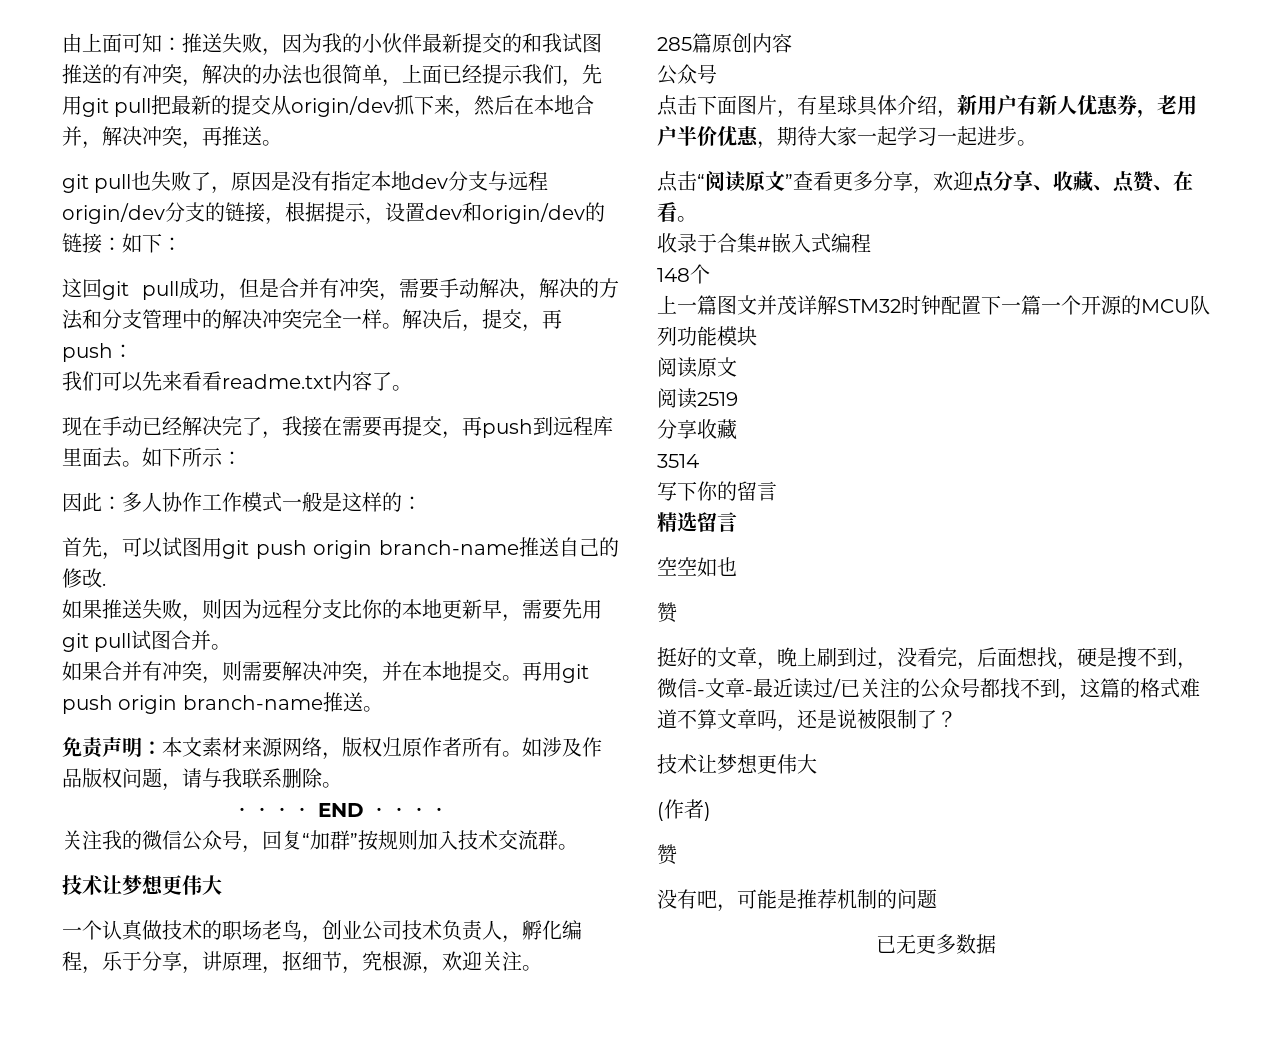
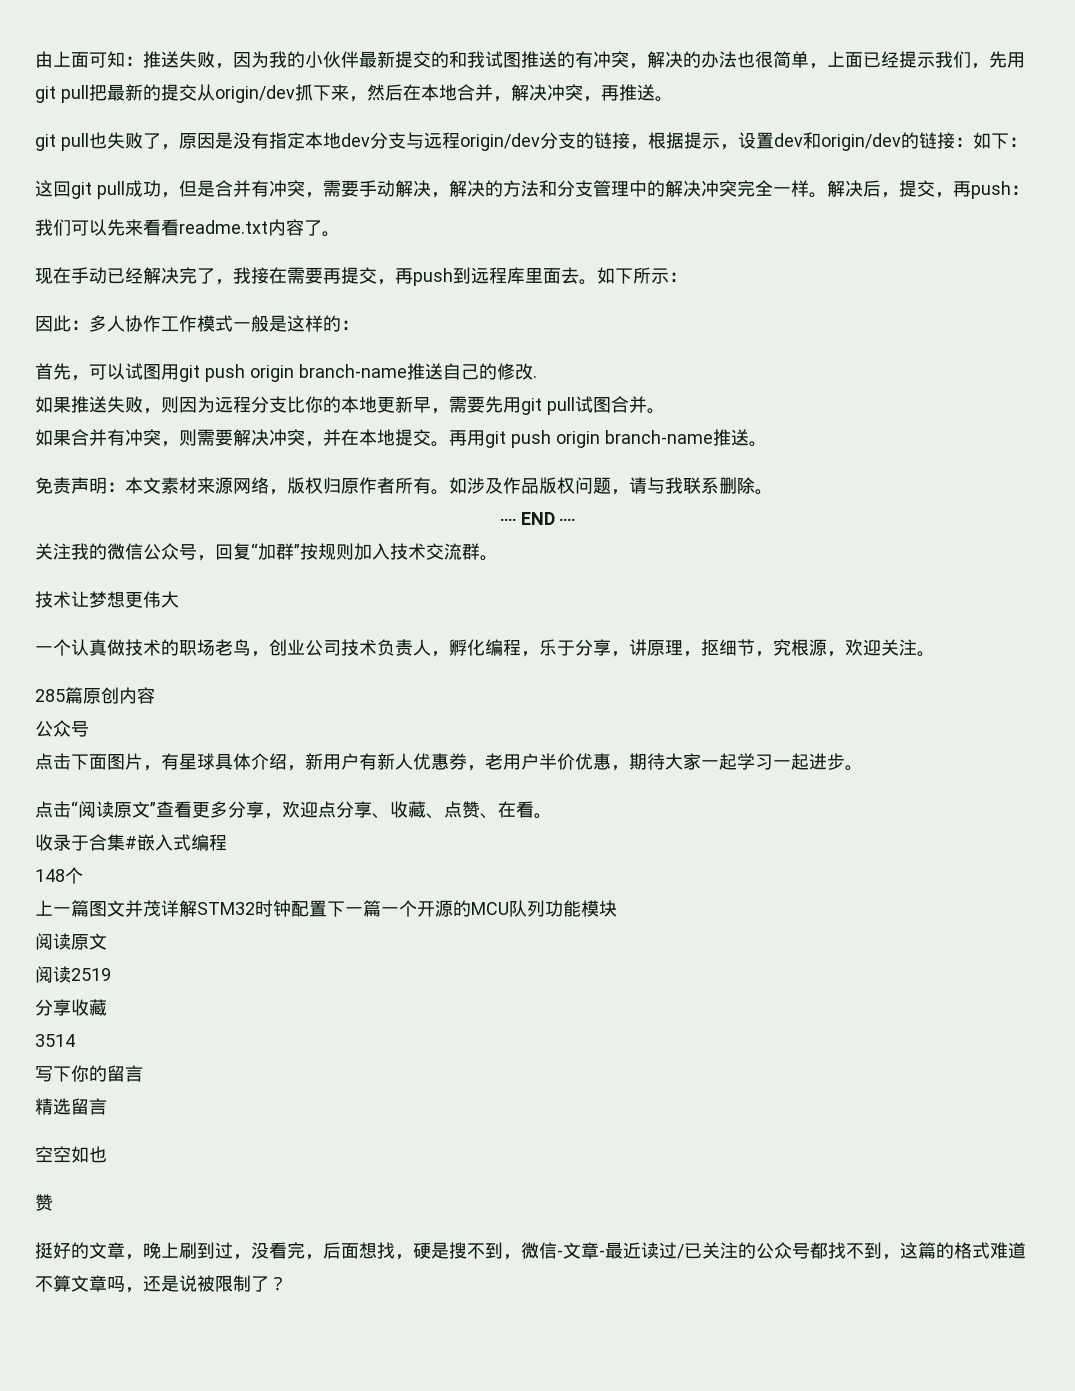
[657,754,817,774] [657,799,711,821] [657,844,678,865] [657,889,937,912] [875,934,996,954] // 技术让梦想更伟大 // (作者) // 赞 // 没有吧，可能是推荐机制的问题 // 已无更多数据 -> (287, 1283) none

